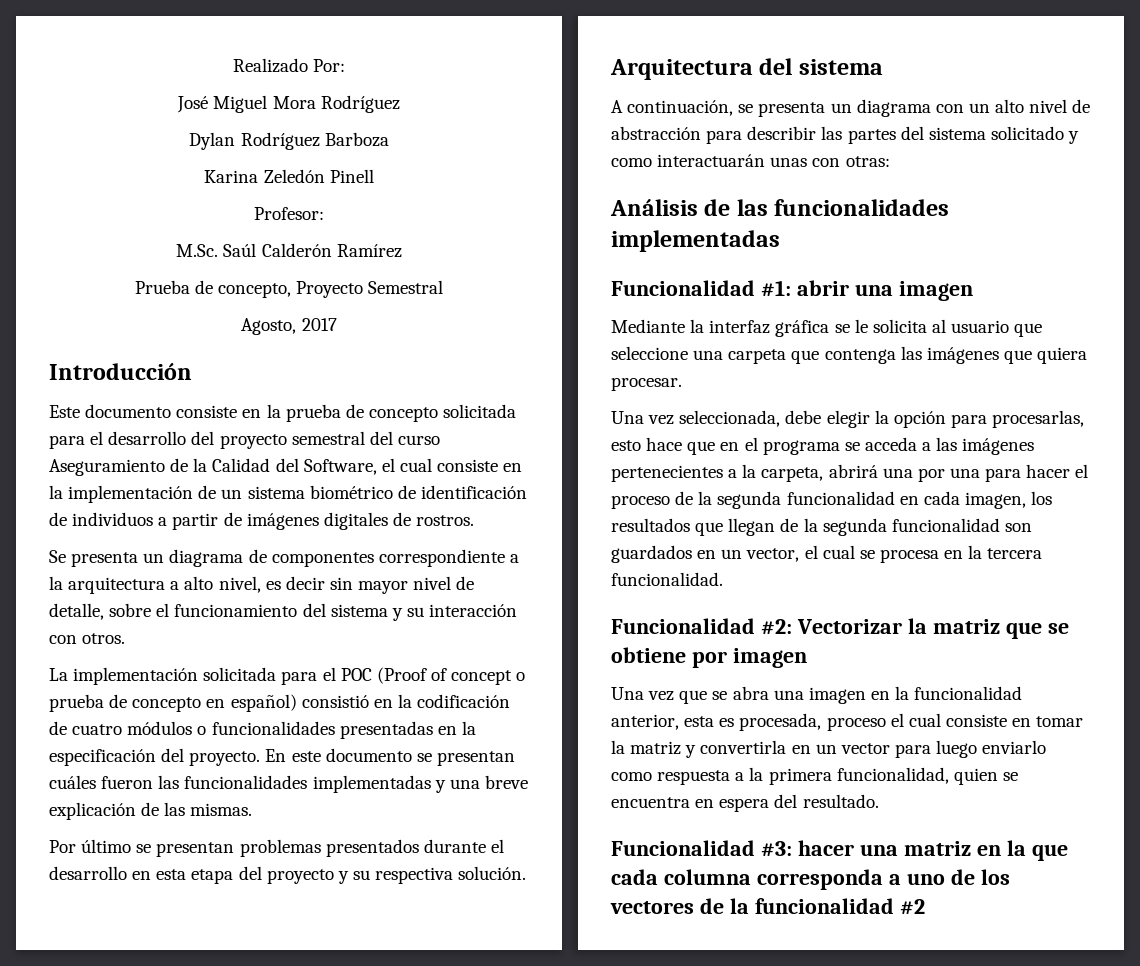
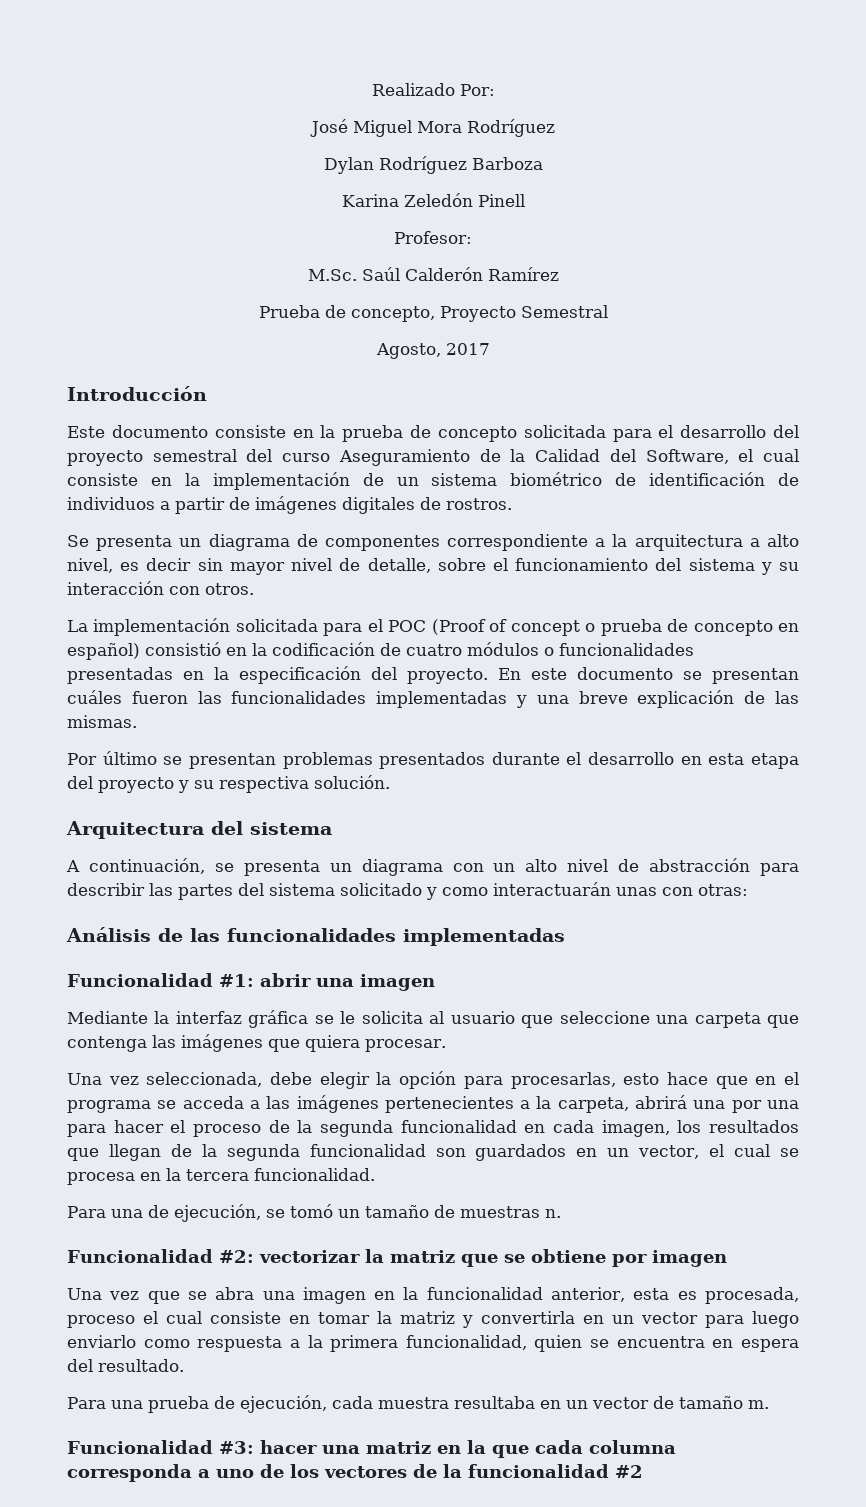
(723, 579) none -> [67,1204,561,1222] // Para una de ejecución, se tomó un tamaño de muestras n.
[796,619,902,634] Vectorizar -> [259,1250,360,1263] vectorizar
(879, 801) none -> [67,1395,769,1413] // Para una prueba de ejecución, cada muestra resultaba en un vector de tamaño m.

